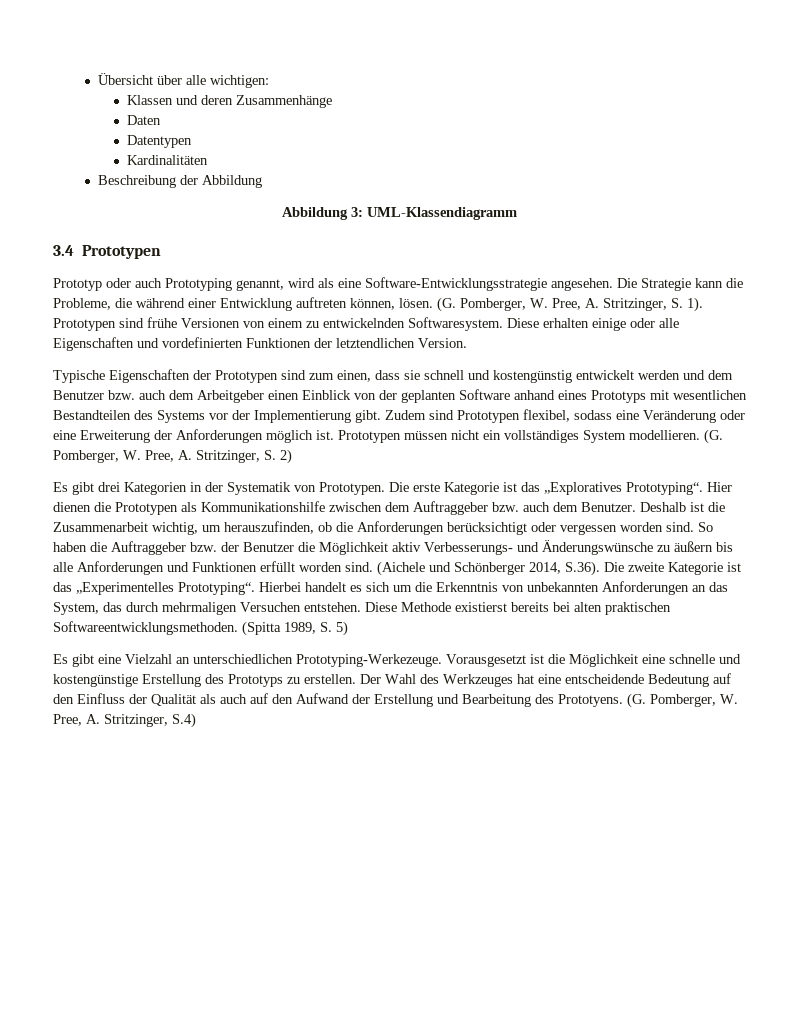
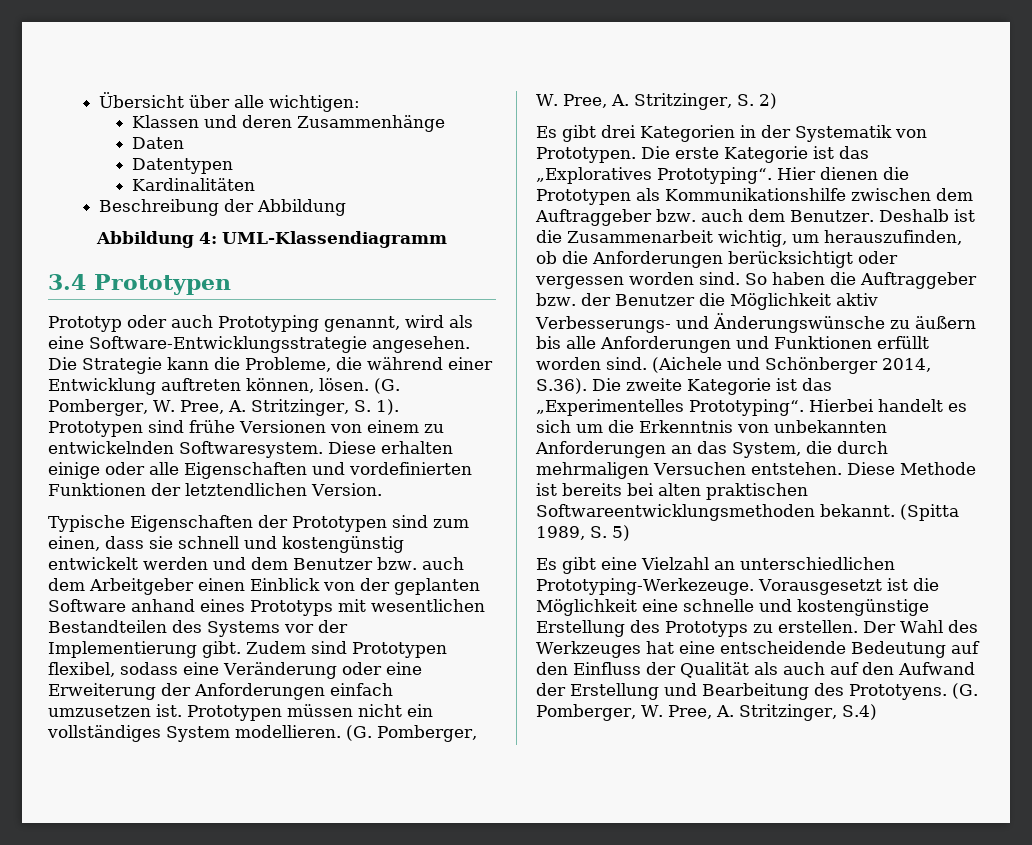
[351,207,363,217] 3: -> [199,232,217,244] 4:
[266,430,313,443] möglich -> [330,683,393,696] [48,705,151,717] einfach umzusetzen
[103,602,122,612] das -> [806,441,832,454] die
[455,602,507,612] existierst -> [536,483,557,496] ist
[53,621,238,635] Softwareentwicklungsmethoden. -> [536,504,895,521] Softwareentwicklungsmethoden bekannt.

